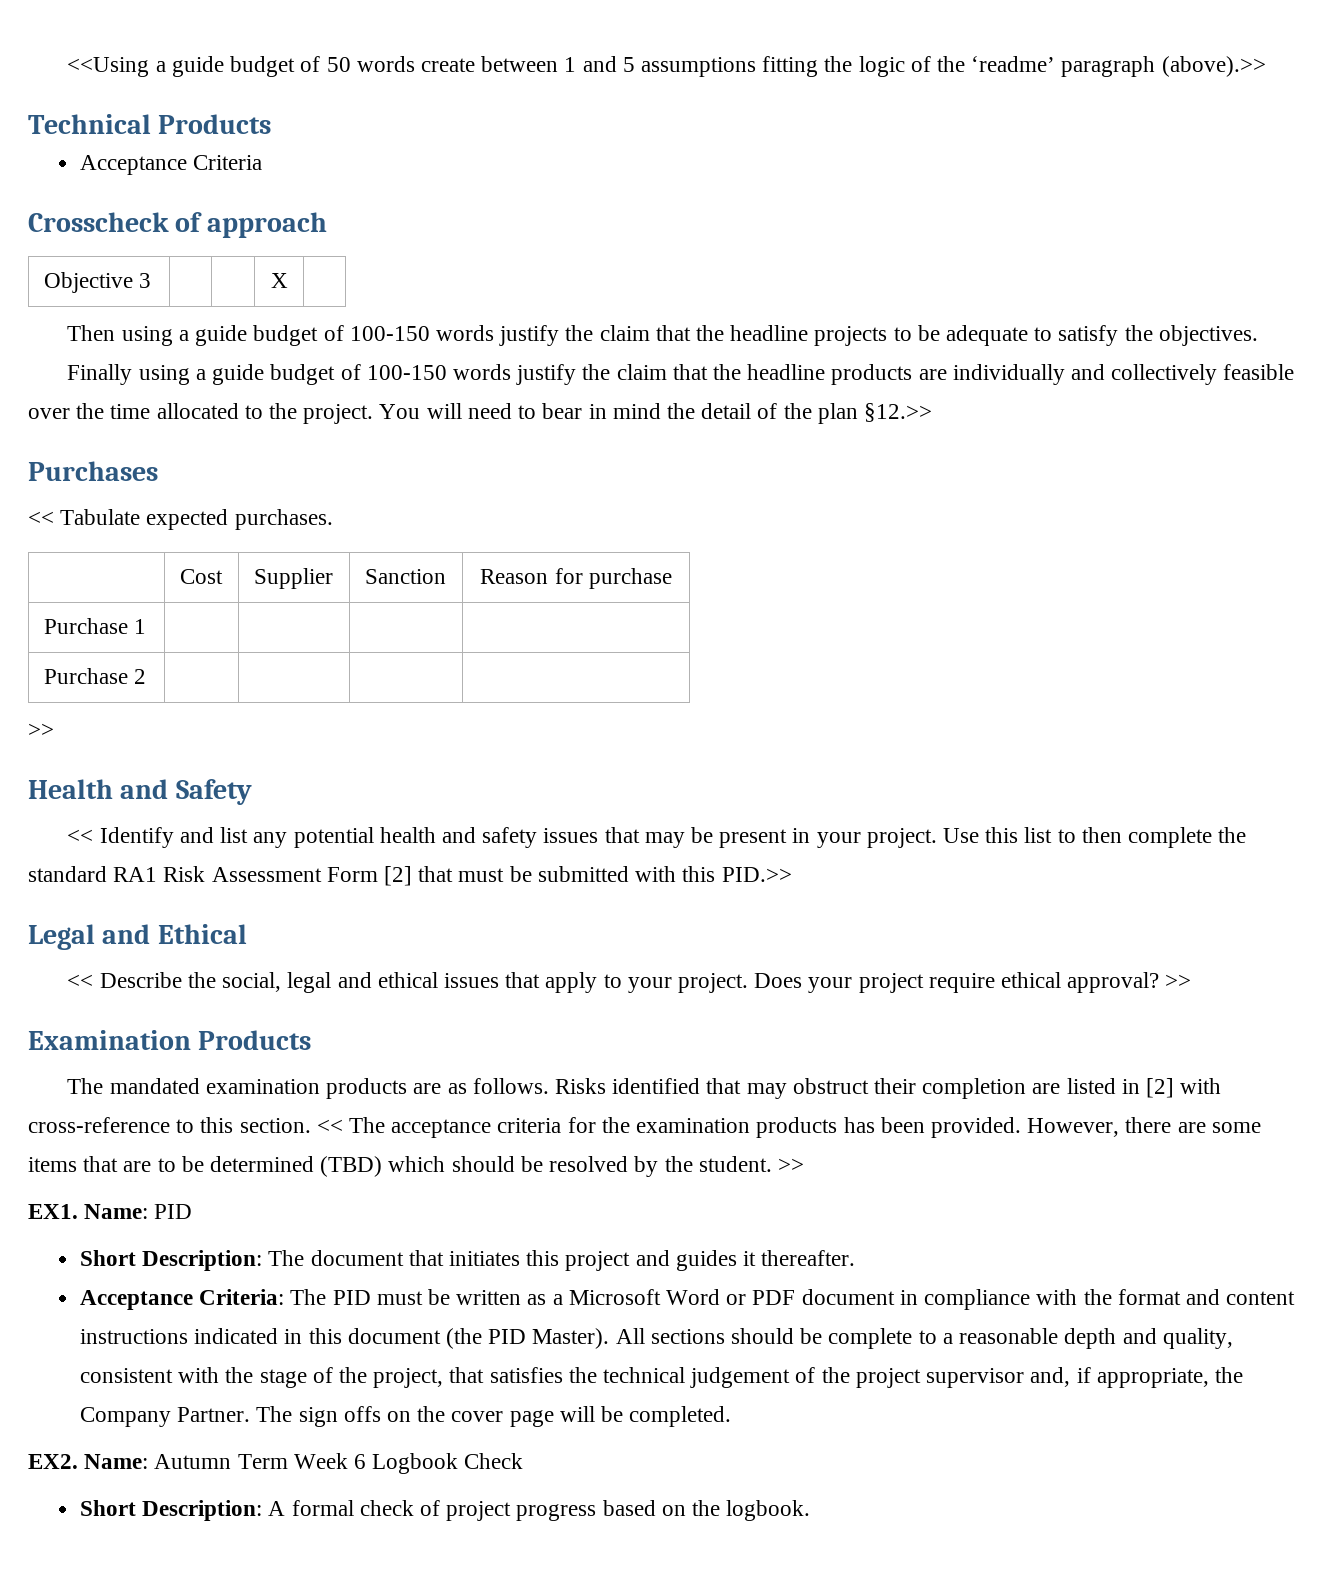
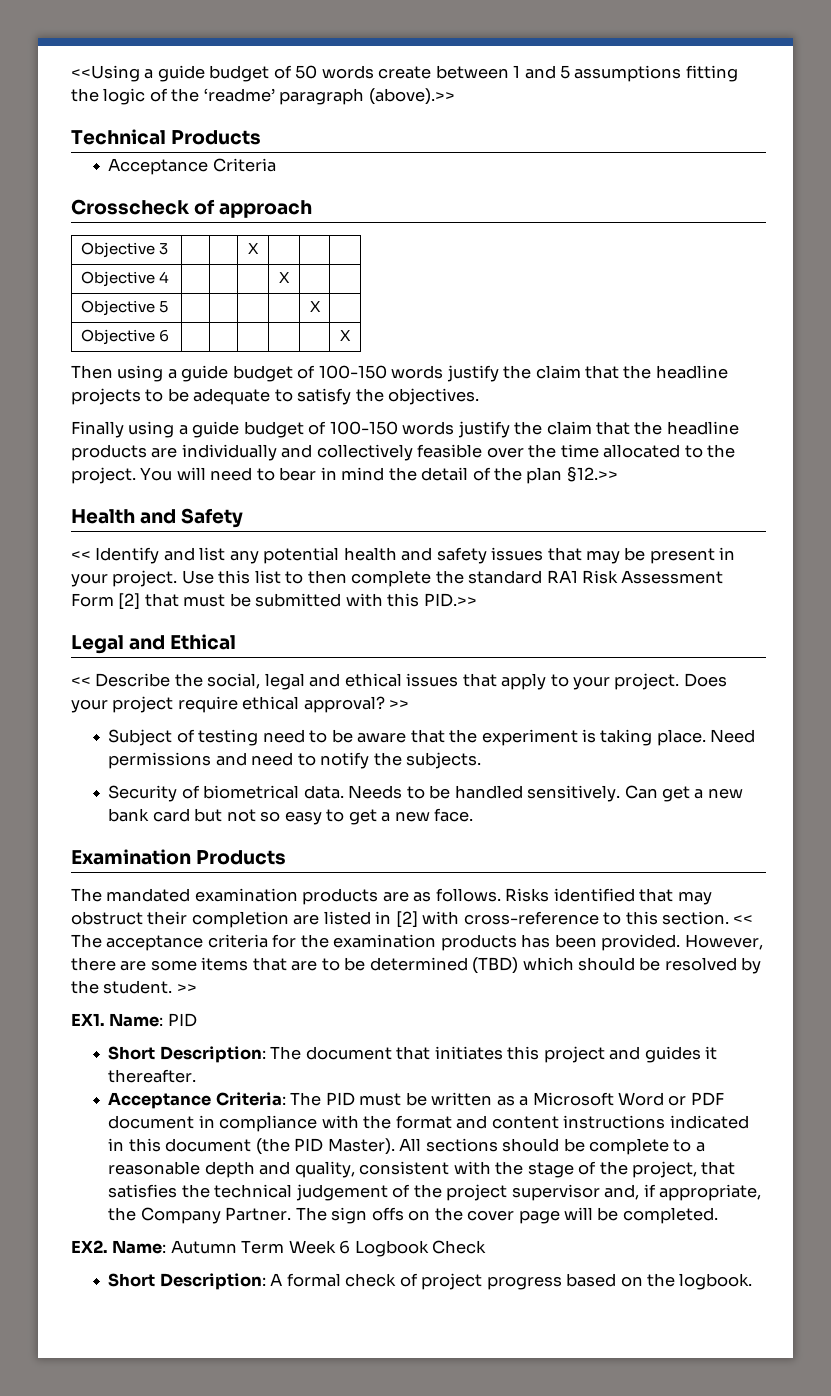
(288, 280) none -> [80,271,169,287] [279,272,290,283] [80,300,168,316] [309,301,321,312] [80,329,169,345] [340,330,351,341] | | // Objective 4 | | | | X | | // Objective 5 | | | | | X | // Objective 6 | | | | | | X
[28,461,158,481] [28,509,333,530] [179,569,223,584] [253,568,333,589] [364,569,446,584] [480,568,672,589] [43,618,146,634] [43,668,146,684] [28,723,54,737] // Purchases // << Tabulate expected purchases. // | Cost | Supplier | Sanction | Reason for purchase // Purchase 1 | | | | // Purchase 2 | | | | // >> -> (618, 474) none
(1192, 981) none -> [108,729,756,746] [108,752,482,769] [108,785,743,802] [108,808,473,825] // Subject of testing need to be aware that the experiment is taking place. Need permissions and need to notify the subjects. // Security of biometrical data. Needs to be handled sensitively. Can get a new bank card but not so easy to get a new face.

